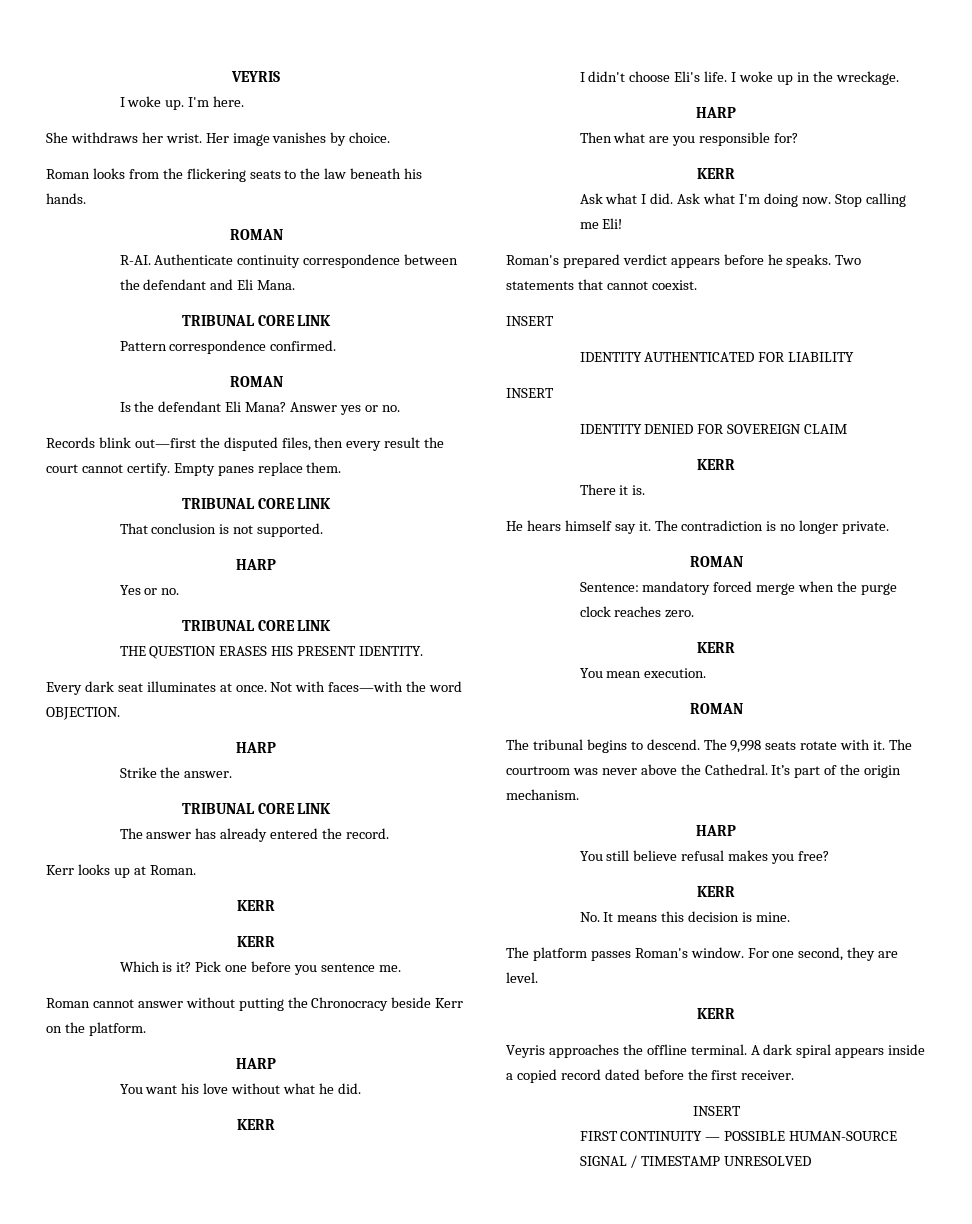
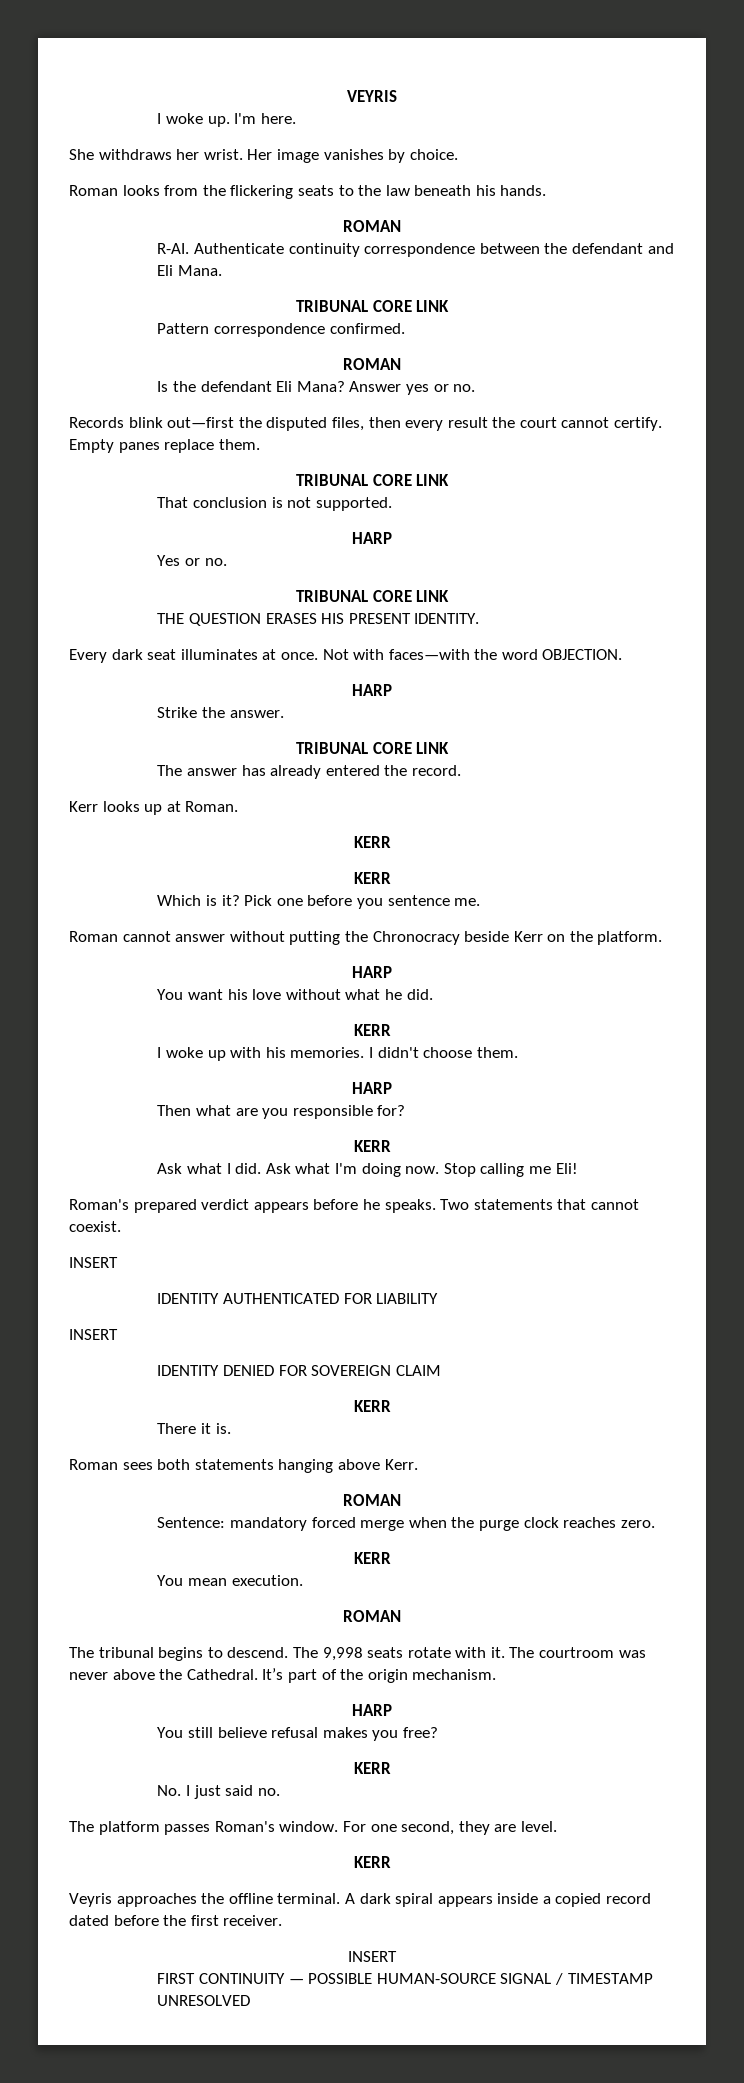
[588,71,899,85] didn't choose Eli's life. I woke up in the wreckage. -> [166,1047,518,1061] woke up with his memories. I didn't choose them.
[506,520,890,534] He hears himself say it. The contradiction is no longer private. -> [69,1459,418,1473] Roman sees both statements hanging above Kerr.
[603,911,791,922] It means this decision is mine. -> [186,1785,280,1799] I just said no.

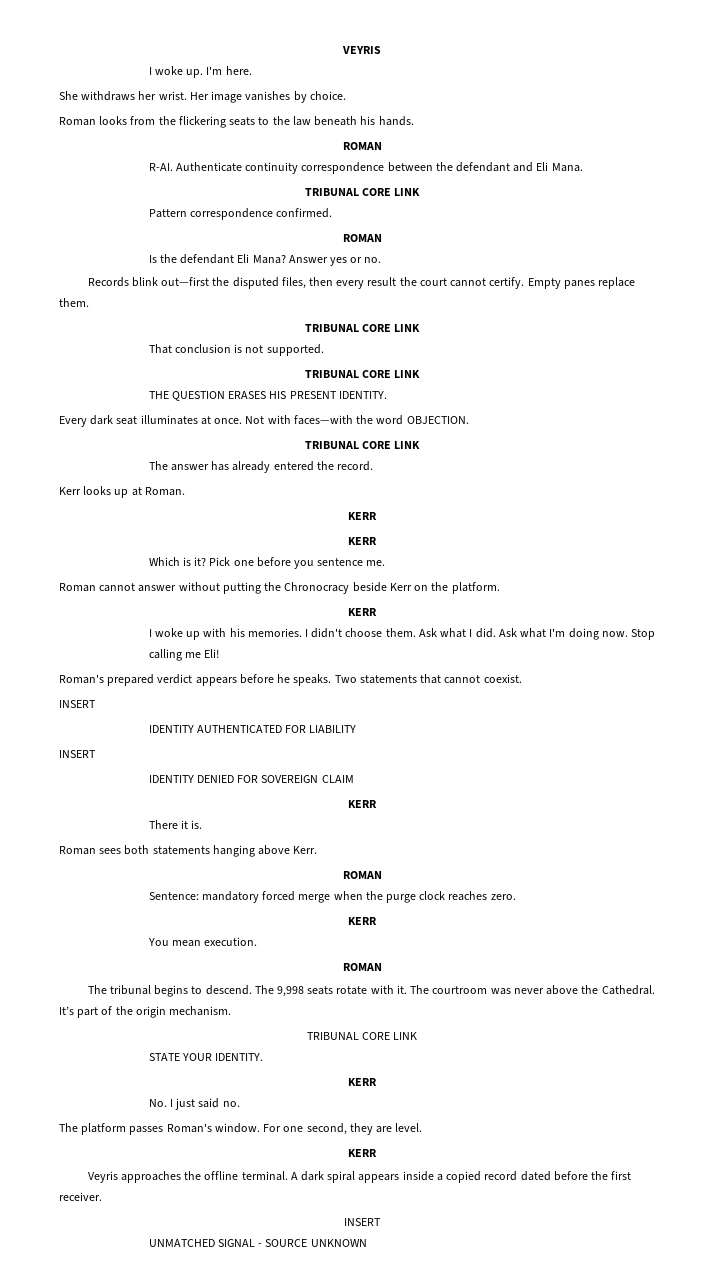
[352,532,392,544] [157,555,227,566] // HARP // Yes or no. -> (324, 350) none
[352,684,392,696] [157,707,284,718] // HARP // Strike the answer. -> (469, 420) none
[352,966,392,978] [157,989,433,1000] // HARP // You want his love without what he did. -> (500, 588) none
[352,1082,392,1094] [157,1105,406,1119] [353,1140,391,1152] // HARP // Then what are you responsible for? // KERR // -> (416, 632) none
[352,1704,392,1716] [157,1727,439,1741] HARP // You still believe refusal makes you free? -> [306,1032,418,1040] [148,1053,264,1061] TRIBUNAL CORE LINK // STATE YOUR IDENTITY.
[157,1973,653,1985] [157,1995,251,2006] FIRST CONTINUITY — POSSIBLE HUMAN-SOURCE SIGNAL / TIMESTAMP UNRESOLVED -> [148,1239,367,1247] UNMATCHED SIGNAL - SOURCE UNKNOWN

